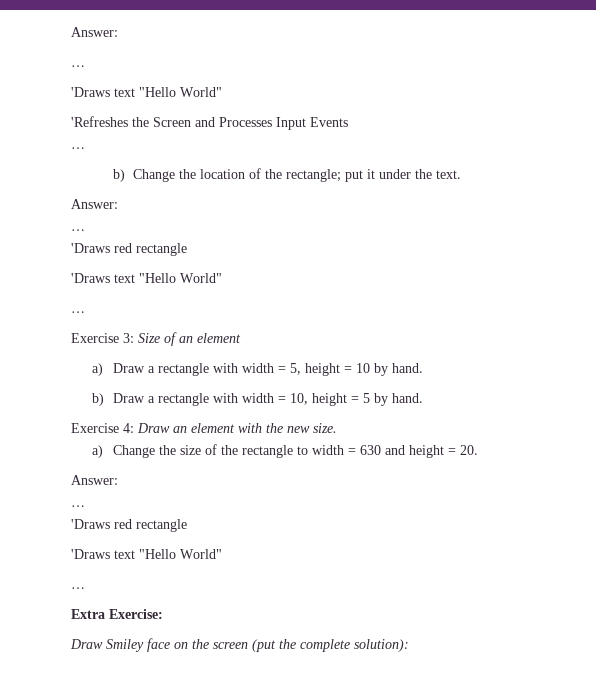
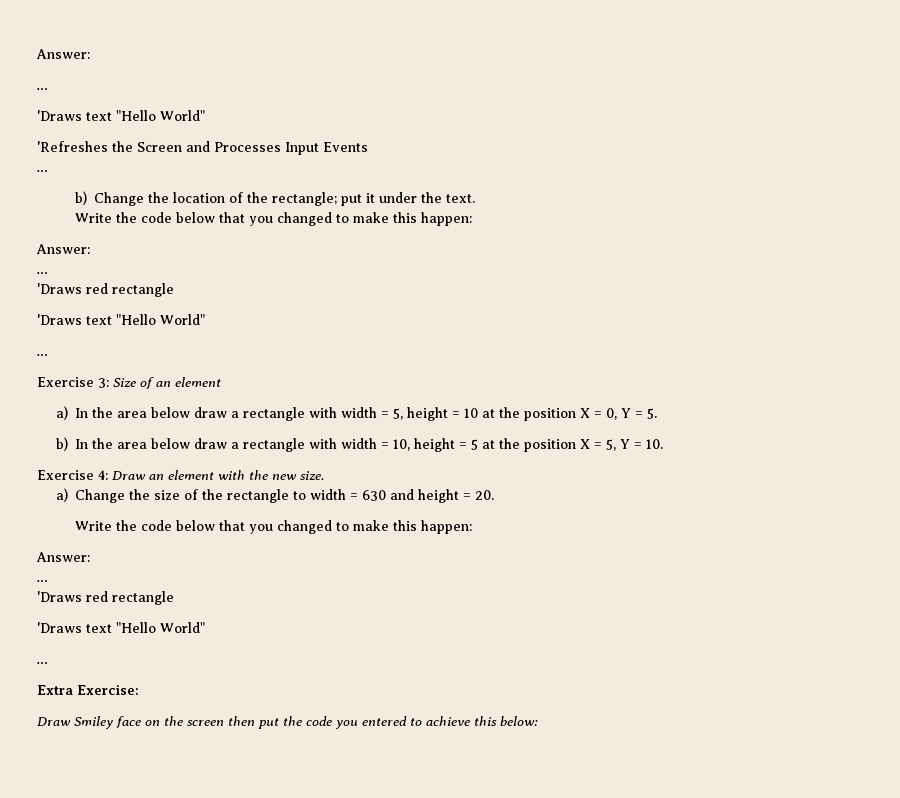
(462, 174) none -> [75,212,473,226] // Write the code below that you changed to make this happen:
[112,363,145,373] Draw -> [75,407,228,418] In the area below draw
[373,363,423,376] [91,393,145,406] by hand. // b) Draw -> [482,407,658,421] [56,437,228,451] at the position X = 0, Y = 5. // b) In the area below draw
[373,393,423,406] by hand. -> [482,438,664,452] at the position X = 5, Y = 10.
(478, 450) none -> [75,520,473,534] // Write the code below that you changed to make this happen:
[252,639,409,652] (put the complete solution): -> [228,716,538,729] then put the code you entered to achieve this below:

